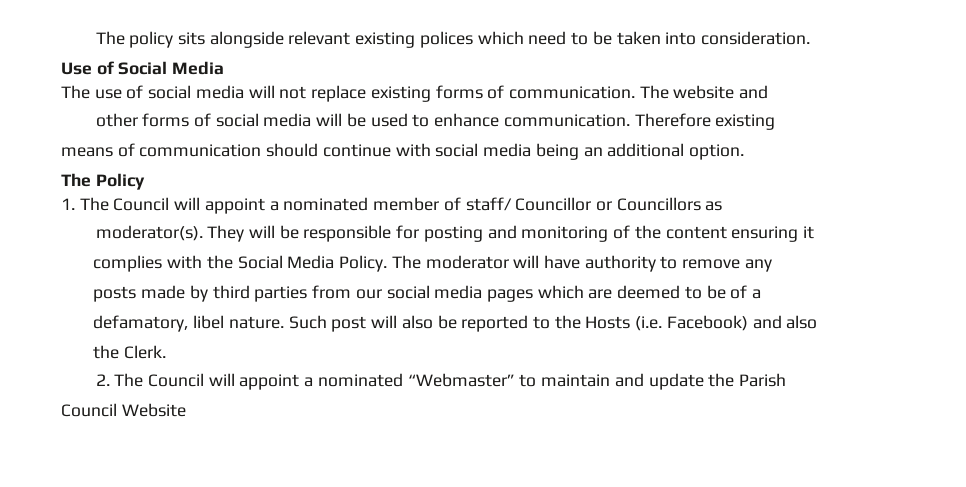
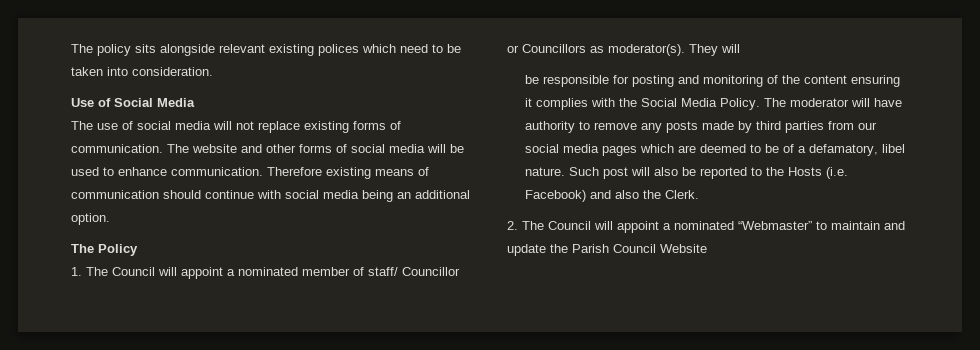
(769, 92) // -> (262, 148) none
(776, 122) // -> (371, 173) none
(723, 206) // -> (604, 49) none
(276, 231) none -> (740, 48) //
(814, 232) // -> (532, 102) none
(772, 265) // -> (662, 128) none
(762, 294) // -> (806, 149) none
(818, 322) // -> (639, 194) none
(786, 380) // -> (609, 248) none

